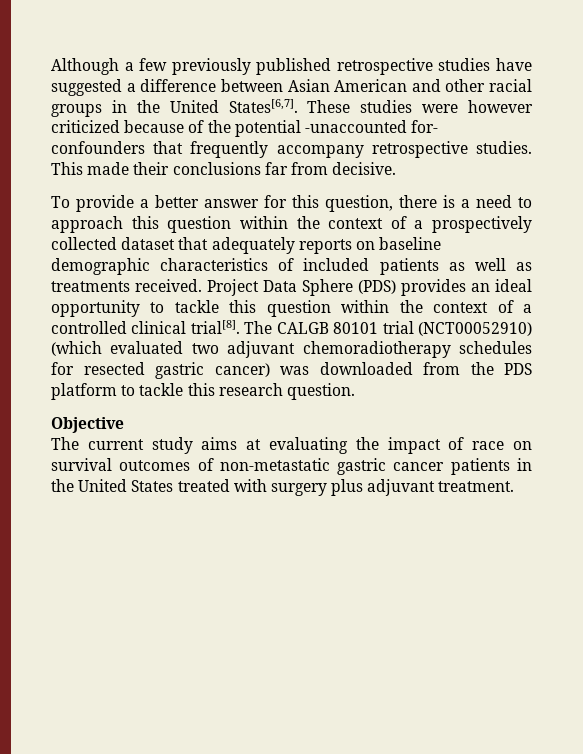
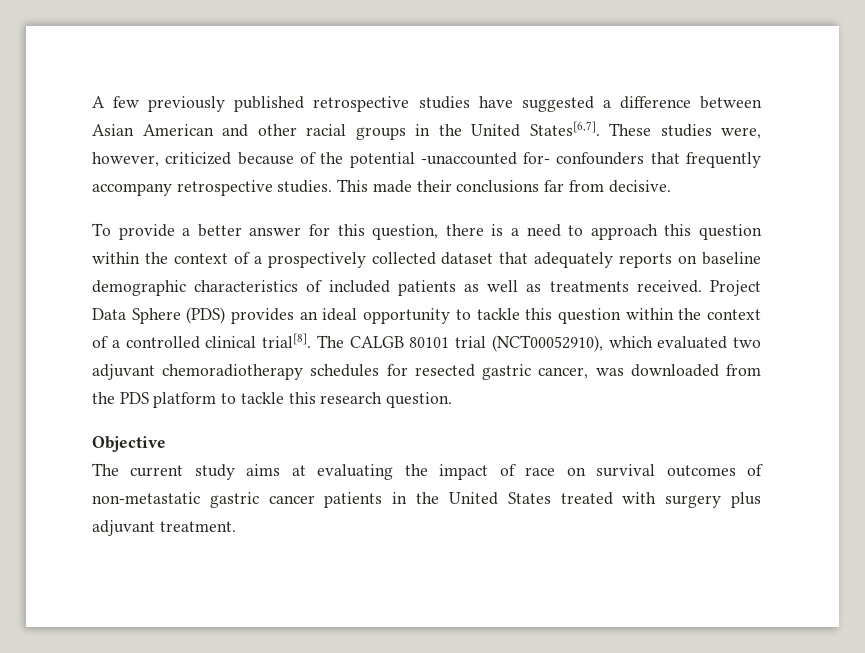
[51,58,134,75] Although a -> [92,96,105,108] A
[422,100,533,113] were however -> [721,127,761,139] [92,152,159,167] were, however,
[418,322,532,336] [51,341,102,356] (NCT00052910) (which -> [491,335,653,352] (NCT00052910), which
[214,363,270,377] cancer) -> [538,367,589,379] cancer,

